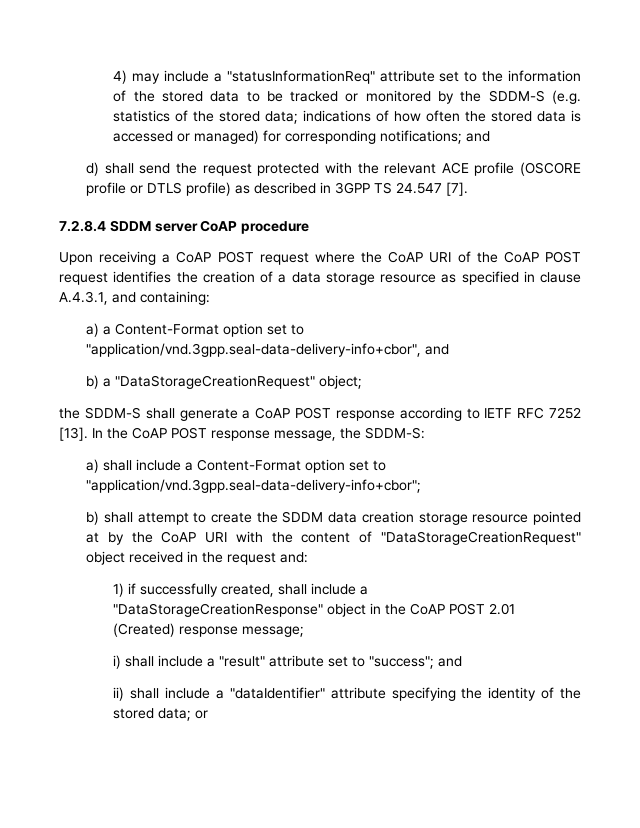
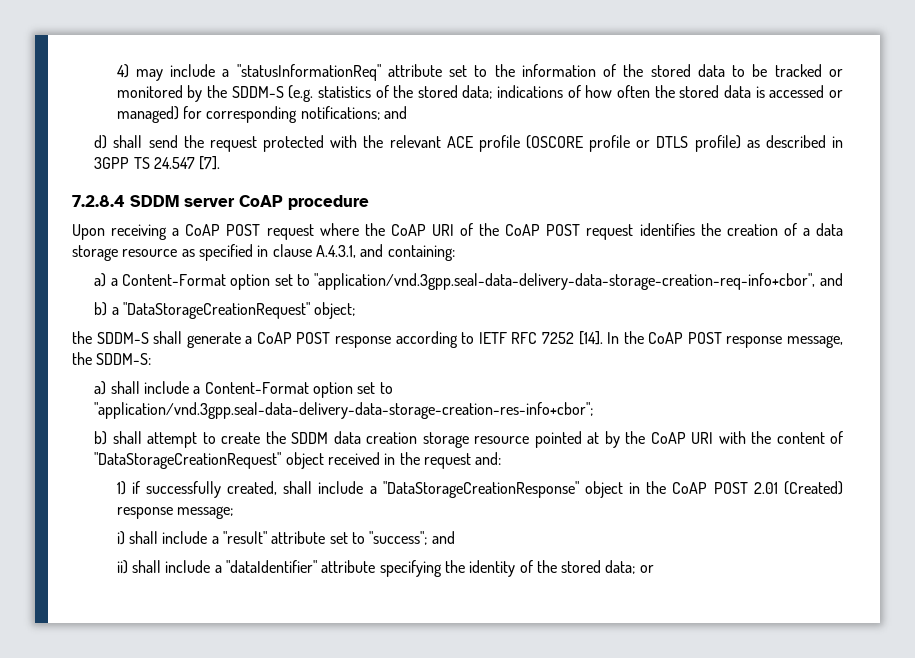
[86,343,422,357] "application/vnd.3gpp.seal-data-delivery-info+cbor", -> [314,273,816,290] "application/vnd.3gpp.seal-data-delivery-data-storage-creation-req-info+cbor",
[59,427,88,441] [13]. -> [578,331,603,345] [14].
[86,479,422,493] "application/vnd.3gpp.seal-data-delivery-info+cbor"; -> [94,402,594,419] "application/vnd.3gpp.seal-data-delivery-data-storage-creation-res-info+cbor";

